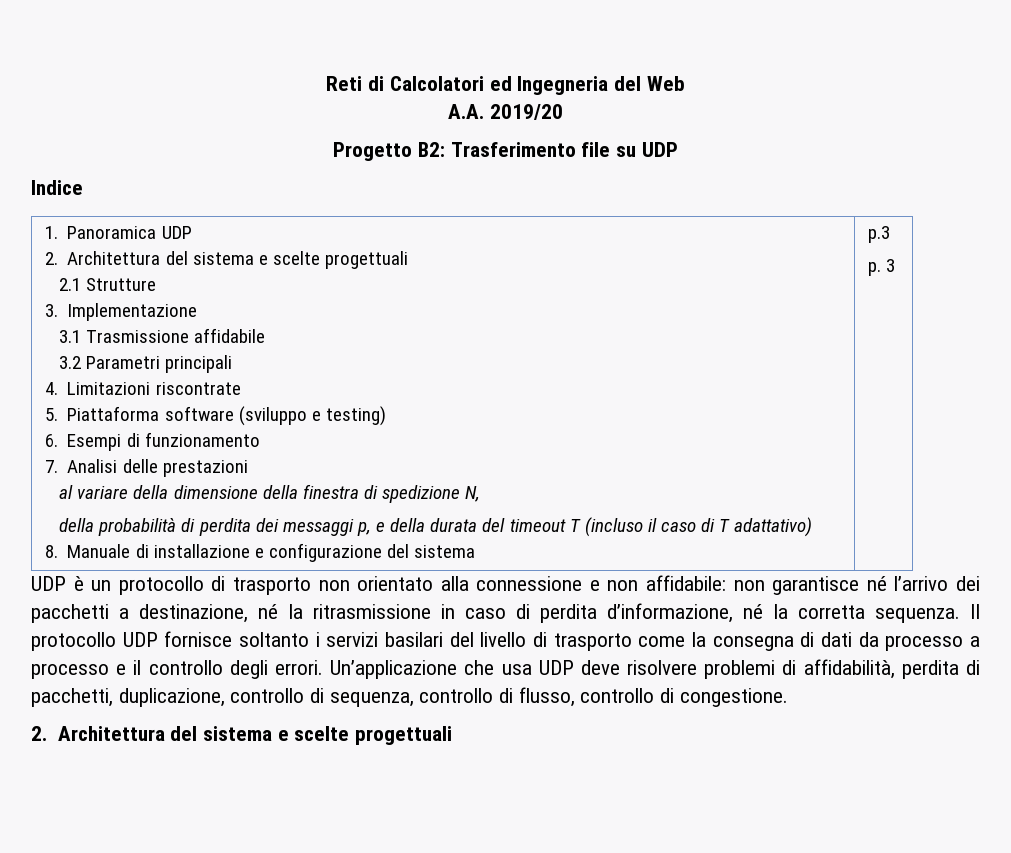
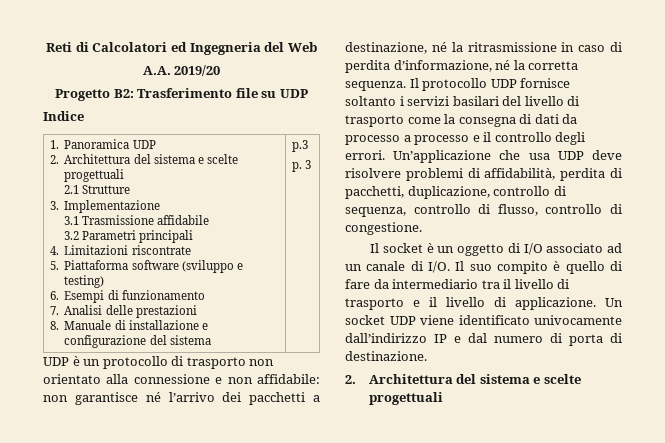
[59,484,481,503] [59,517,813,537] // al variare della dimensione della finestra di spedizione N, // della probabilità di perdita dei messaggi p, e della durata del timeout T (incluso il caso di T adattativo) -> (197, 311) none
(788, 697) none -> [370,243,622,256] [345,261,622,274] [345,279,570,289] [345,297,623,310] [345,315,622,325] [345,333,622,346] [345,351,427,361] // Il socket è un oggetto di I/O associato ad un canale di I/O. Il suo compito è quello di fare da intermediario tra il livello di trasporto e il livello di applicazione. Un socket UDP viene identificato univocamente dall’indirizzo IP e dal numero di porta di destinazione.

